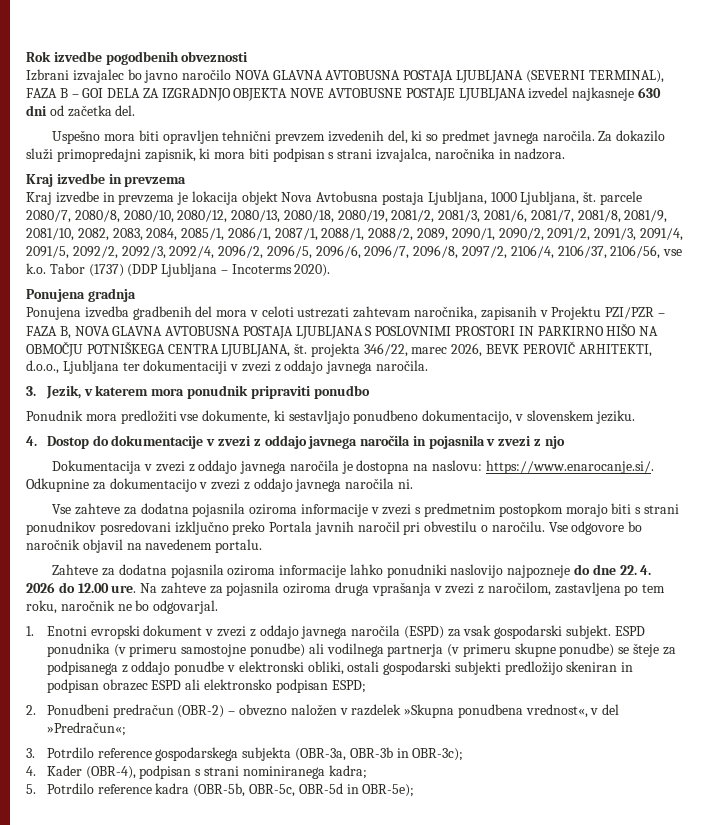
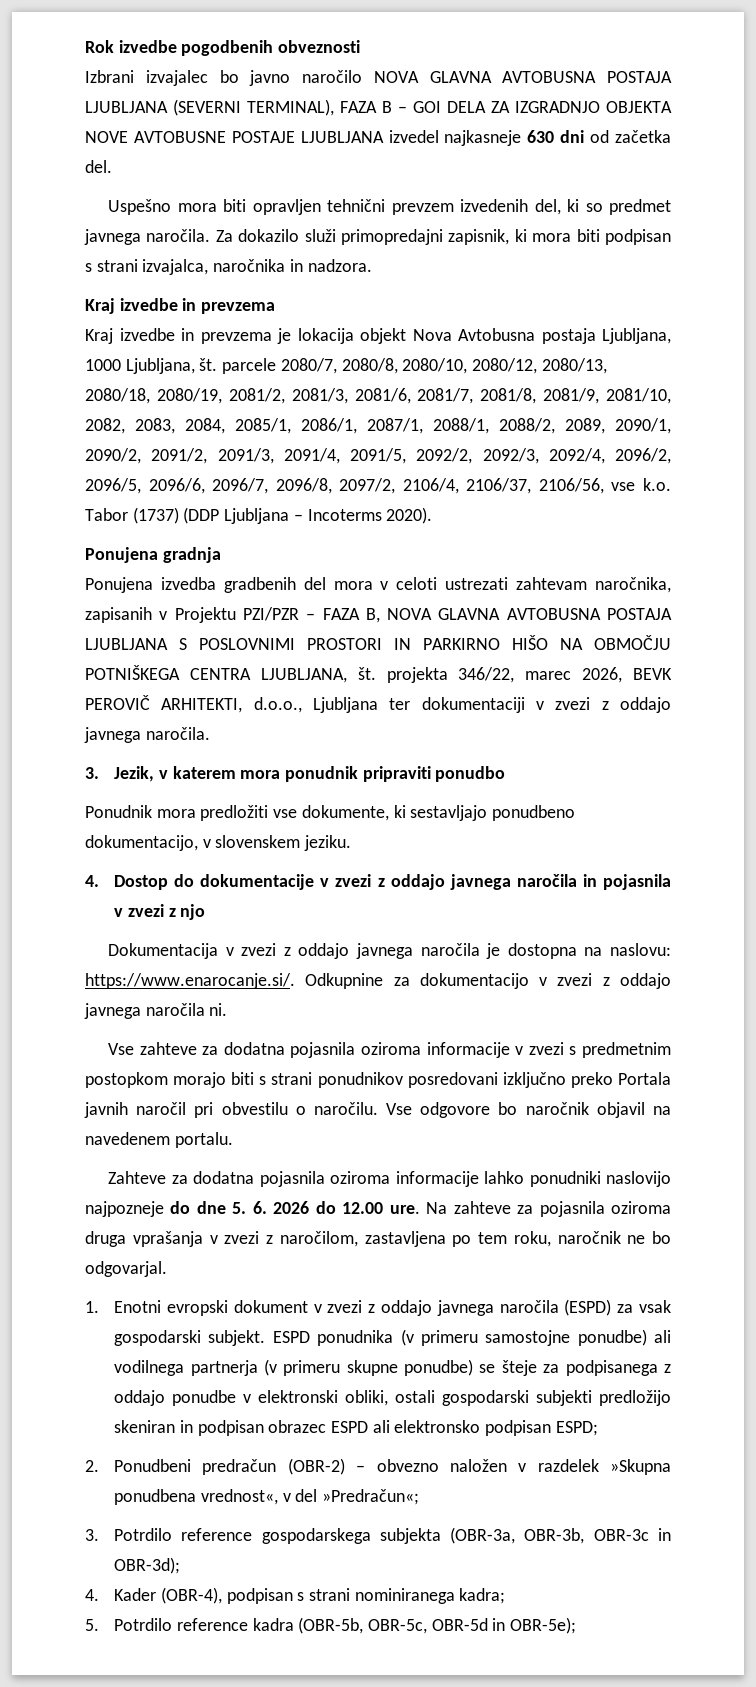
[619,565,652,575] 22. 4. -> [232,1201,267,1214] 5. 6.
[349,747,464,761] OBR-3b in OBR-3c); -> [524,1528,672,1544] [114,1557,181,1574] OBR-3b, OBR-3c in OBR-3d);

